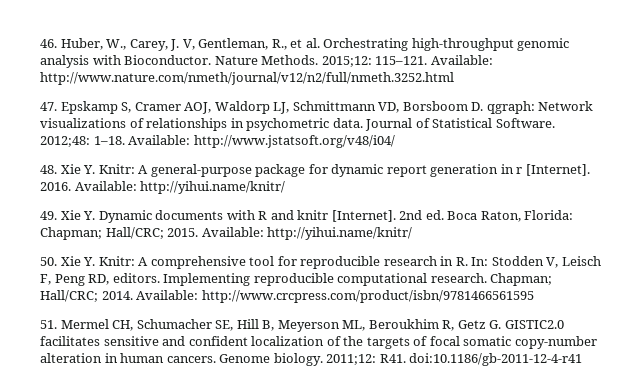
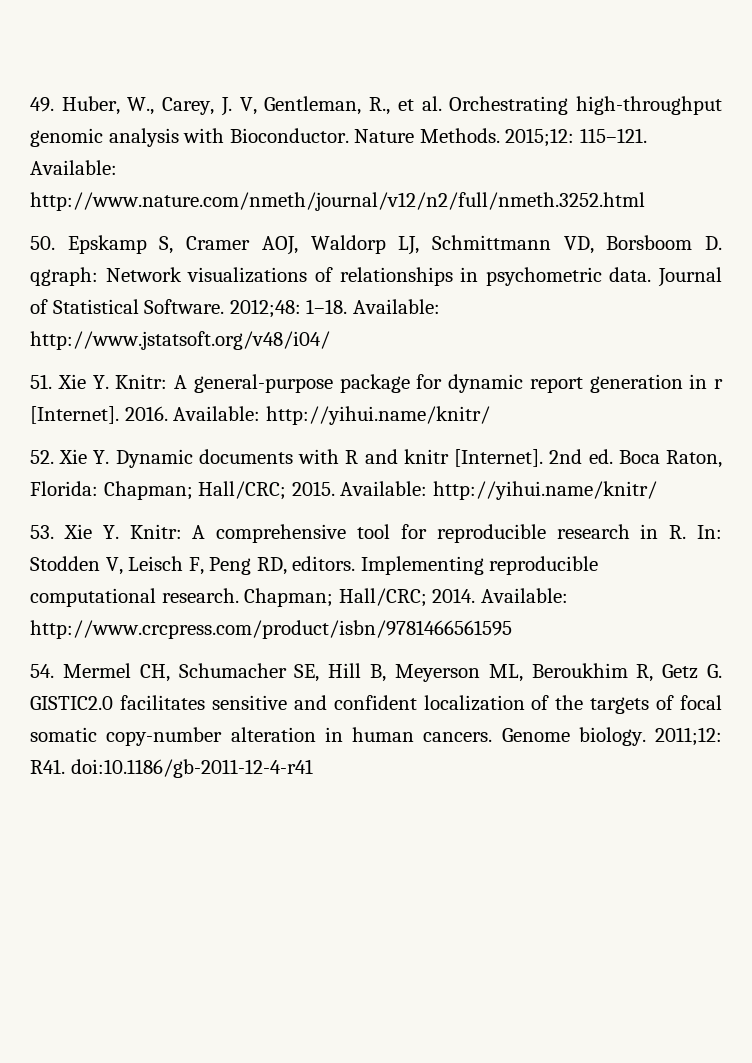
[40,39,57,48] 46. -> [30,97,54,112] 49.
[40,102,57,111] 47. -> [30,236,55,250] 50.
[40,165,57,174] 48. -> [30,374,52,389] 51.
[40,211,57,220] 49. -> [30,450,54,464] 52.
[40,257,57,266] 50. -> [30,525,54,539] 53.
[40,320,57,329] 51. -> [30,664,54,678] 54.

